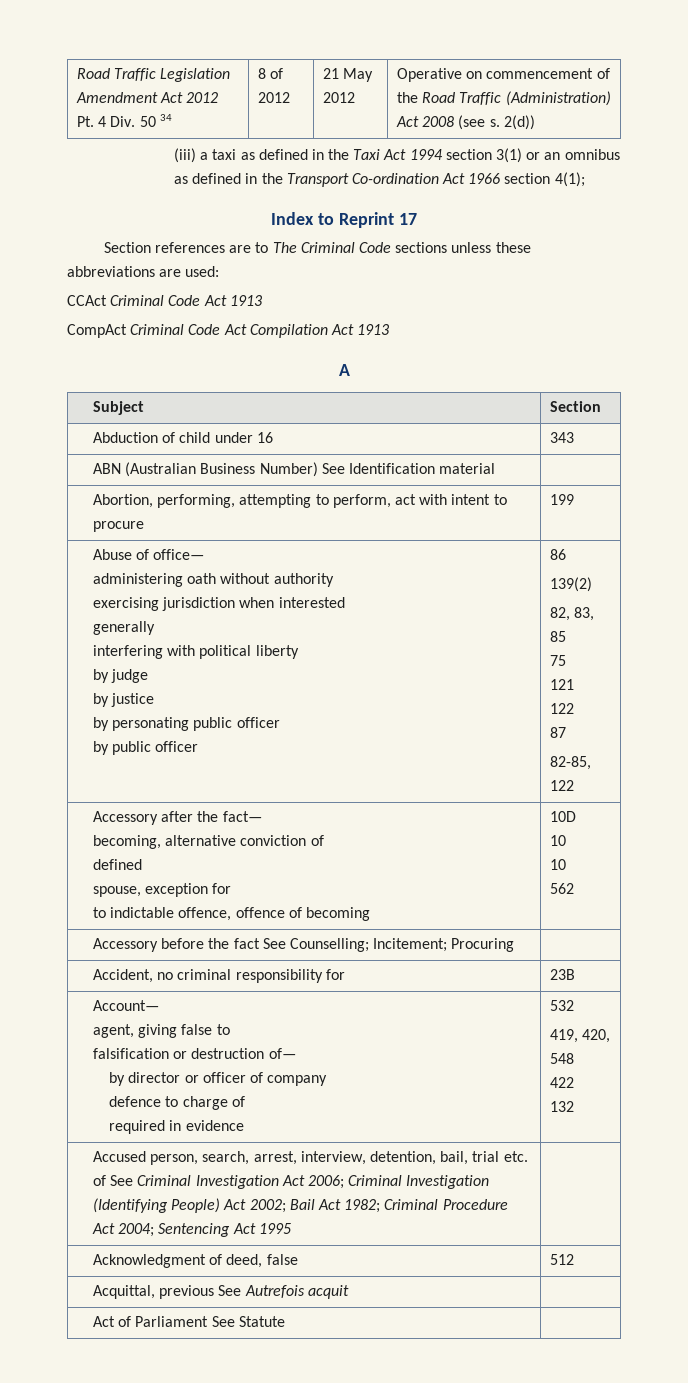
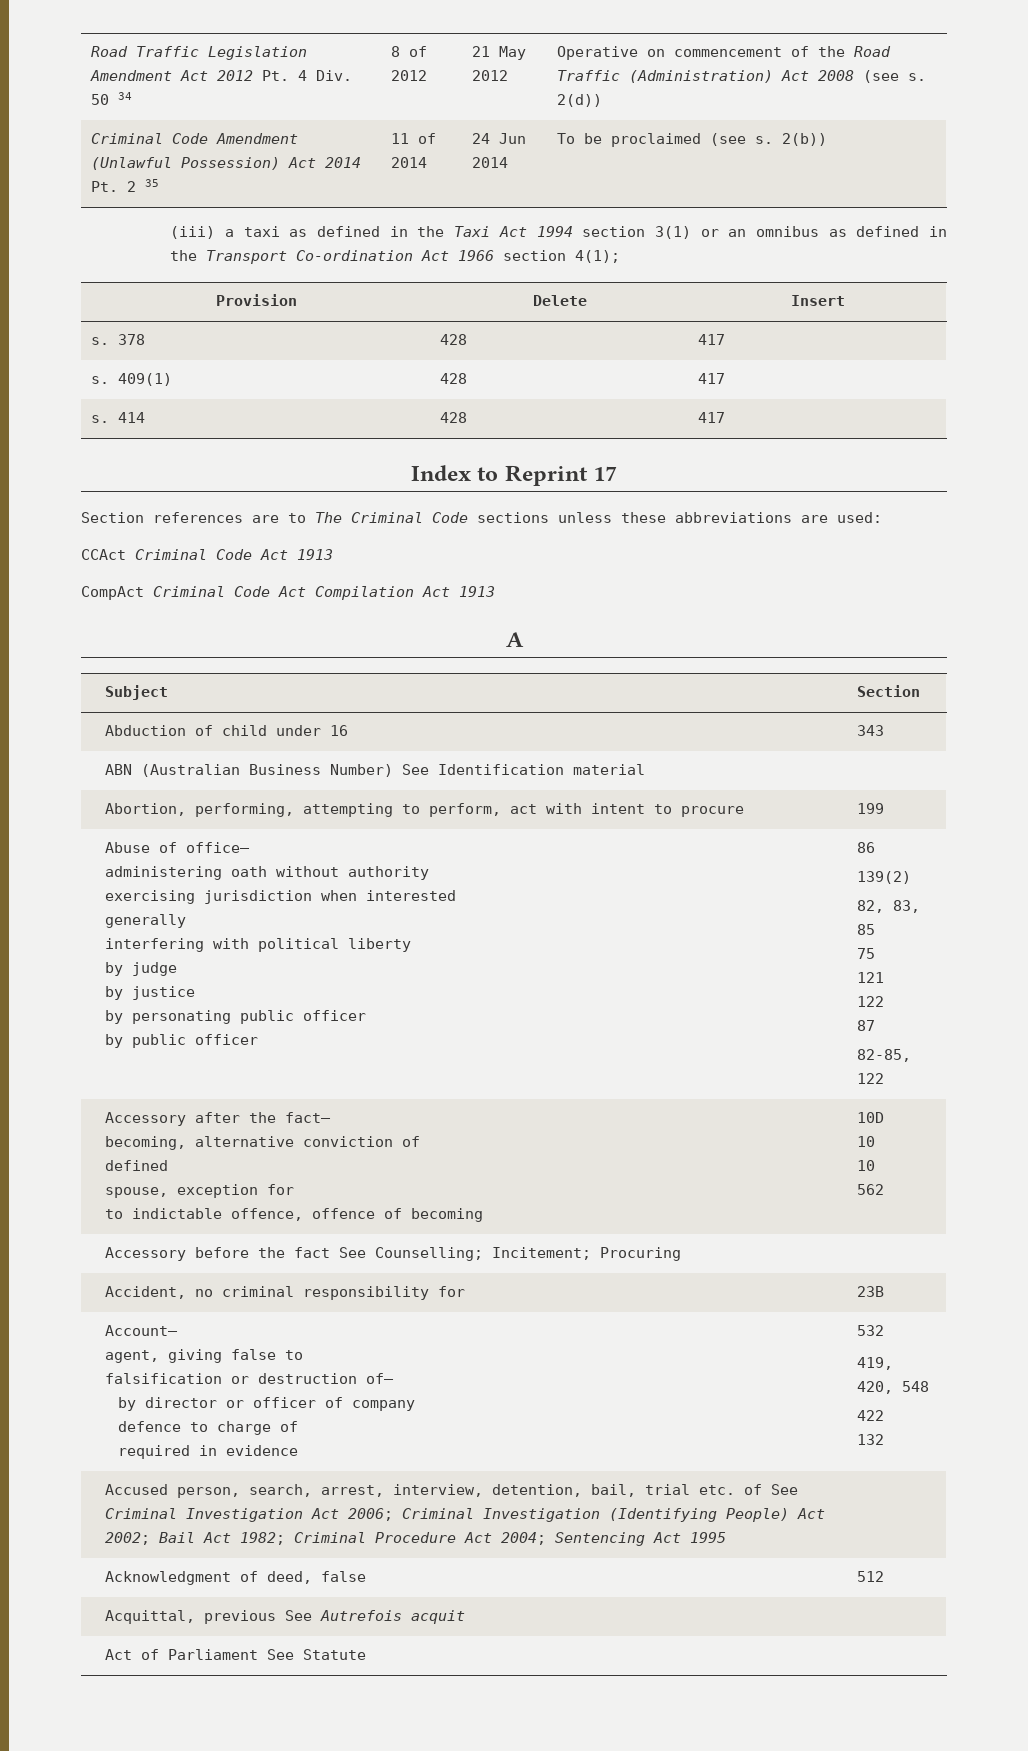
(535, 122) none -> [91,133,299,144] [91,157,362,170] [91,179,160,192] [391,133,437,144] [391,157,428,168] [472,133,527,144] [472,157,509,168] [557,133,828,147] // Criminal Code Amendment (Unlawful Possession) Act 2014 Pt. 2 35 | 11 of 2014 | 24 Jun 2014 | To be proclaimed (see s. 2(b))
(585, 179) none -> [215,294,297,306] [532,295,587,306] [790,295,845,306] [91,334,146,345] [440,334,468,345] [698,334,726,345] [91,373,173,386] [440,373,468,384] [698,373,726,384] [91,412,146,423] [440,412,468,423] [698,412,726,423] // Provision | Delete | Insert // s. 378 | 428 | 417 // s. 409(1) | 428 | 417 // s. 414 | 428 | 417

